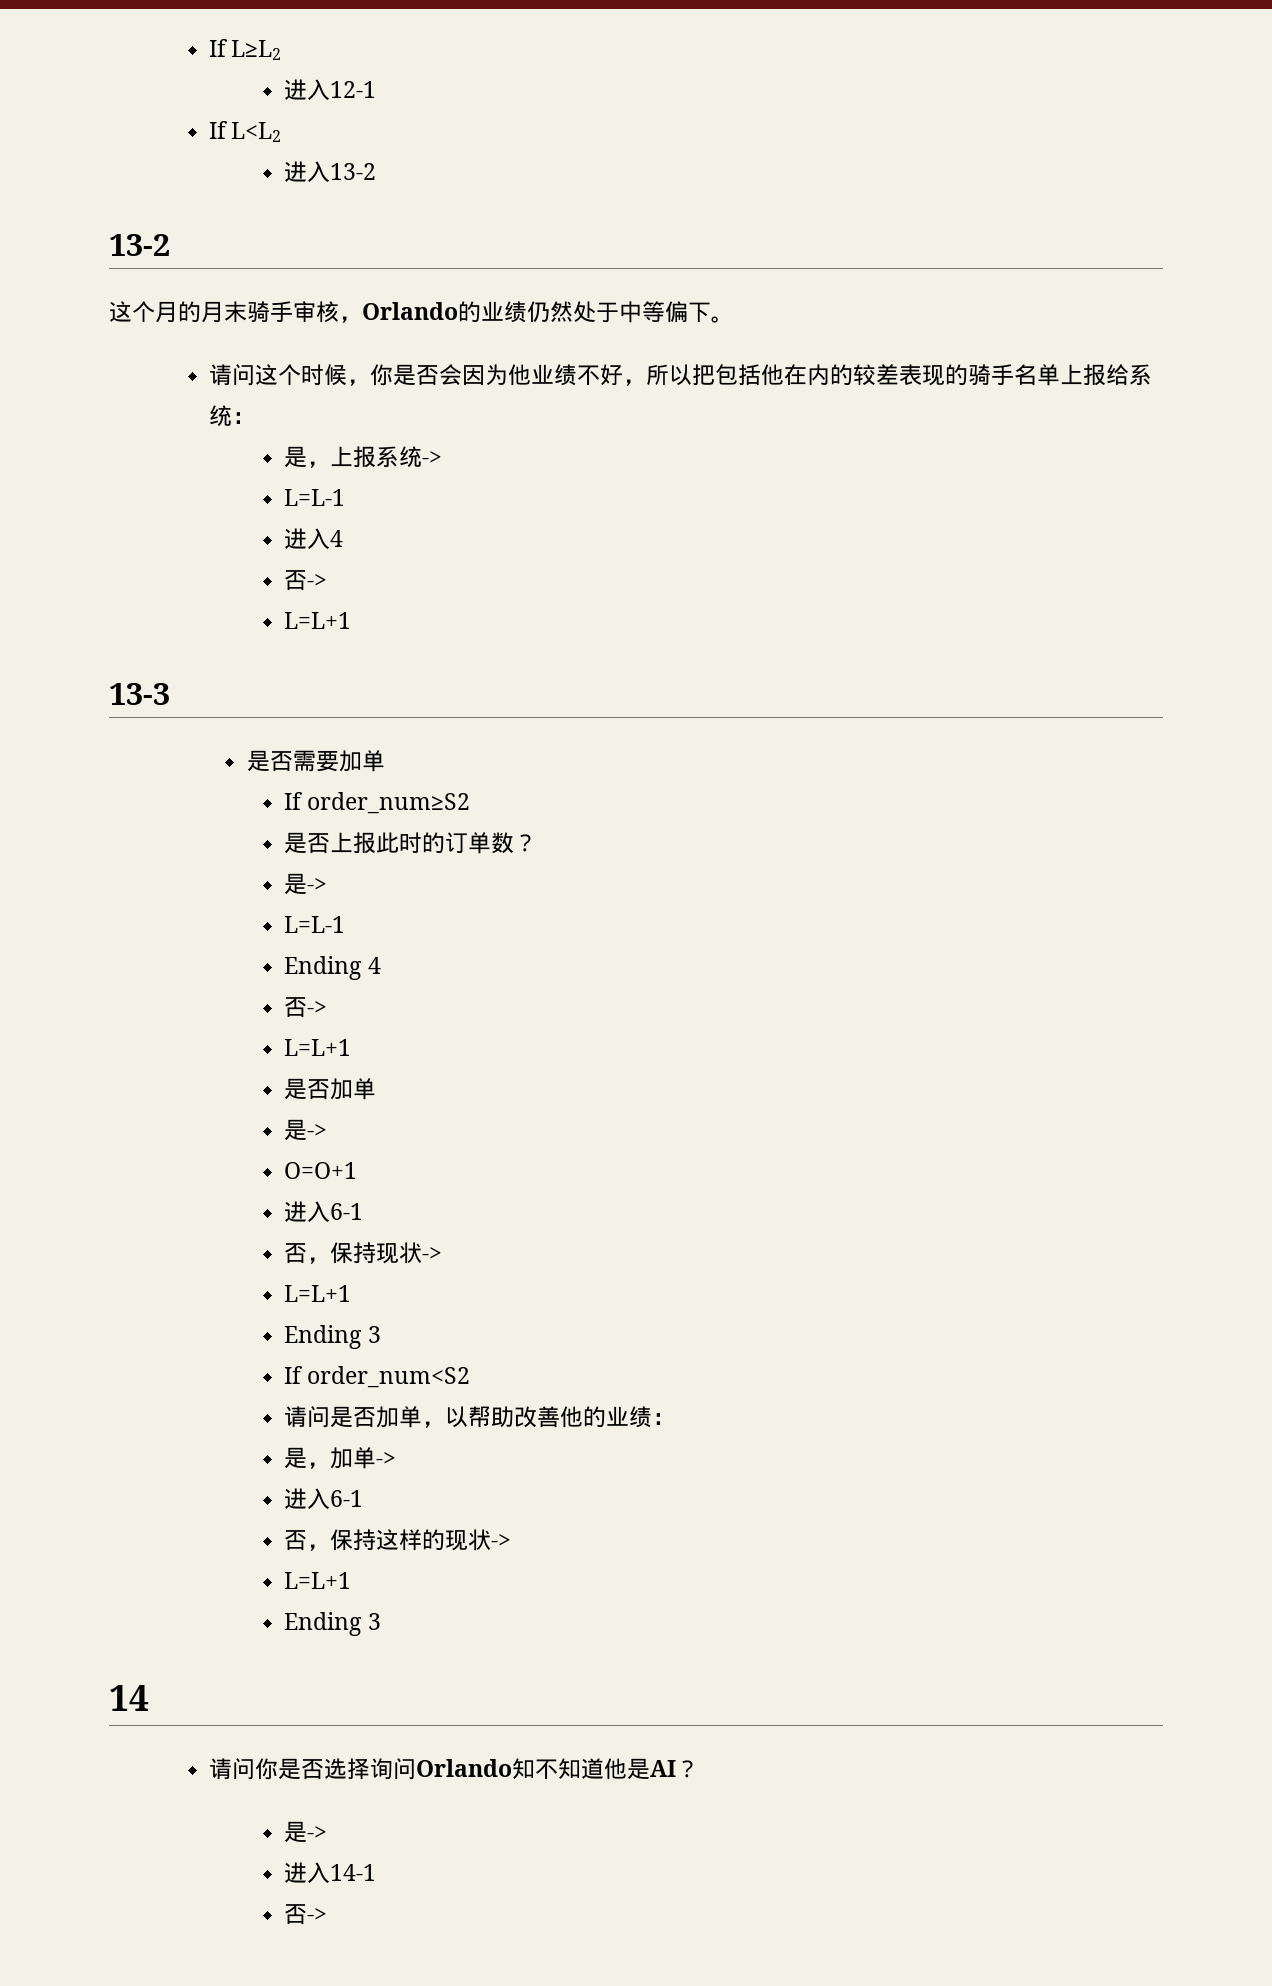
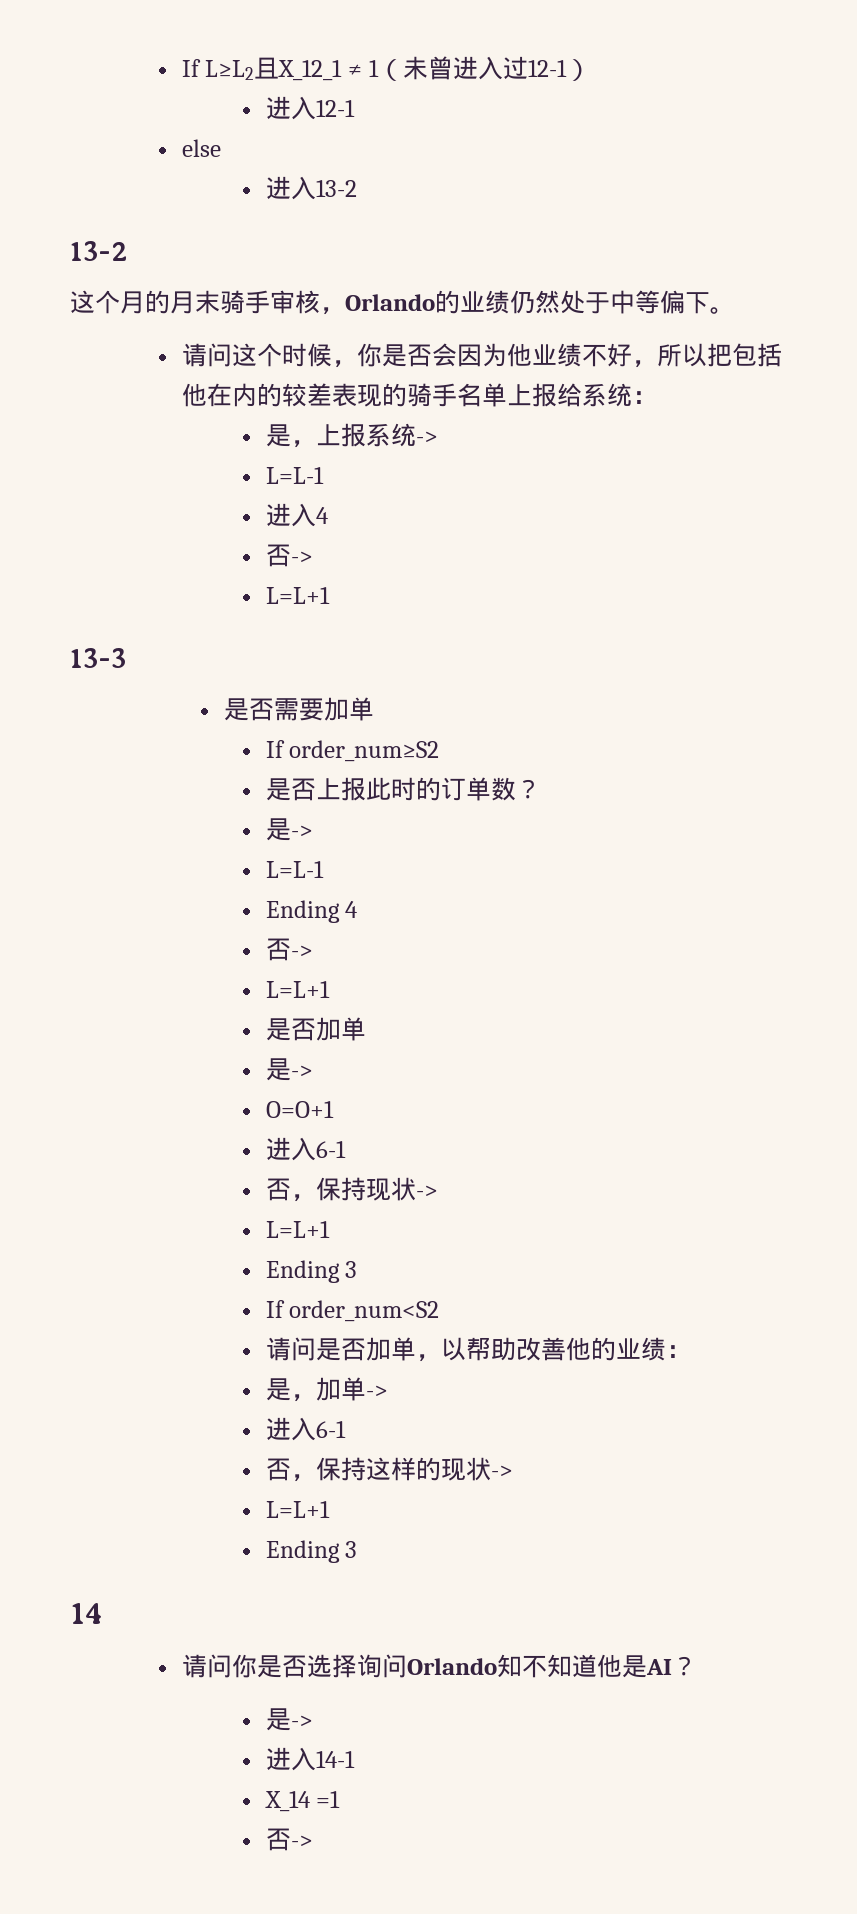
(282, 50) none -> [254,56,591,81] 且X_12_1 ≠ 1（未曾进入过12-1）
[209,121,282,142] If L<L2 -> [181,139,221,157] else
(377, 1872) none -> [264,1791,341,1812] // X_14 =1

